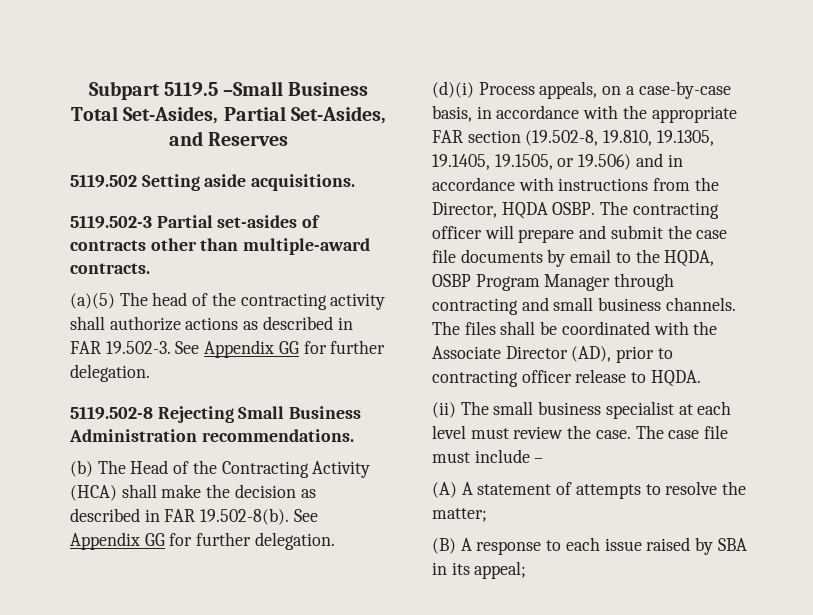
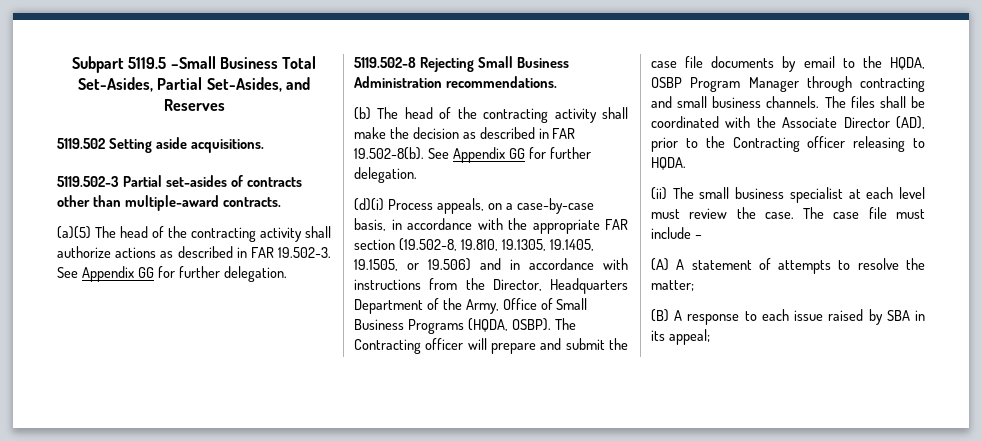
[130,460,371,478] [70,485,117,501] Head of the Contracting Activity (HCA) -> [404,107,597,123] head of the contracting activity
[501,201,719,219] HQDA OSBP. The contracting -> [550,278,628,294] [354,298,588,314] [354,318,576,334] [354,339,421,354] Headquarters Department of the Army, Office of Small Business Programs (HQDA, OSBP). The Contracting
[432,369,627,387] contracting officer release -> [705,136,906,152] the Contracting officer releasing

